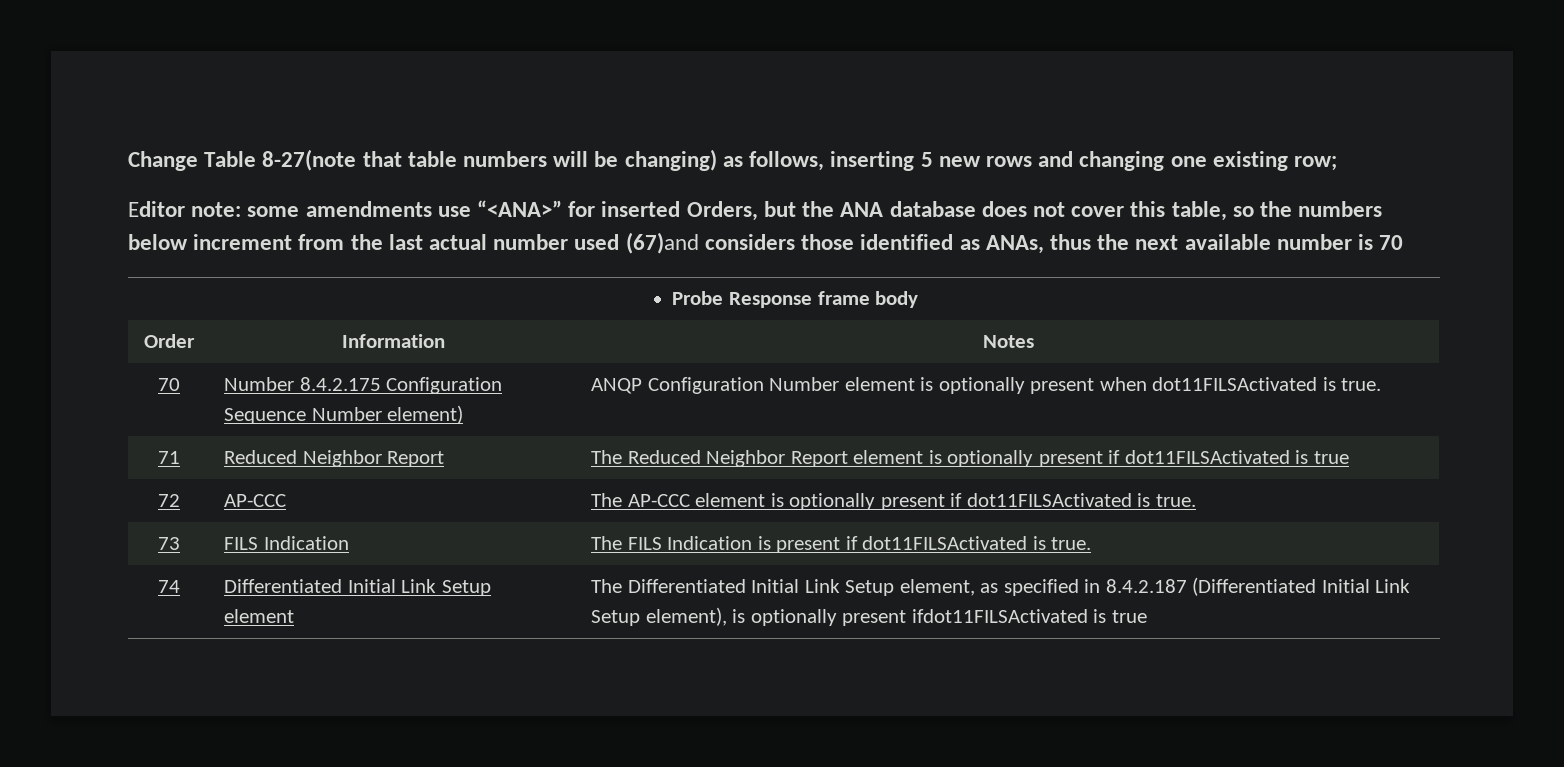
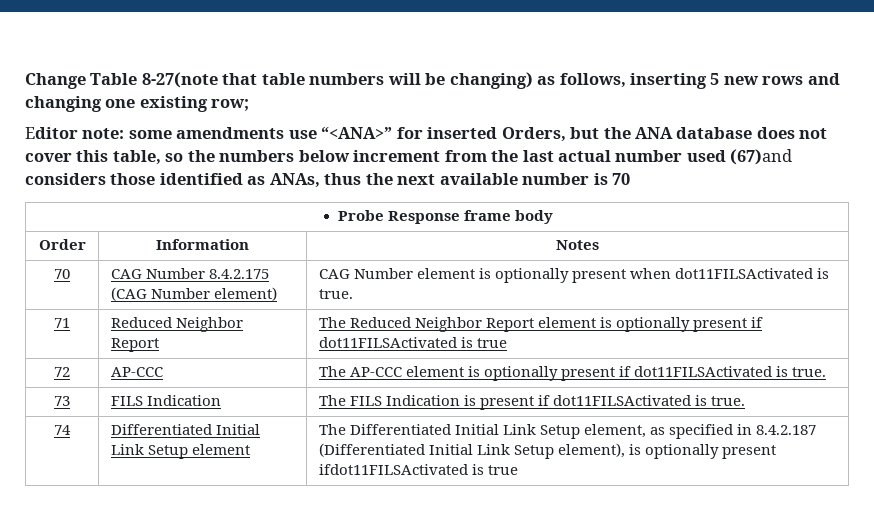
(180, 384) none -> [110,269,142,279] CAG
[386,377,503,394] [224,408,307,424] Configuration Sequence -> [110,287,147,301] (CAG
[591,377,764,394] ANQP Configuration -> [318,269,350,279] CAG

